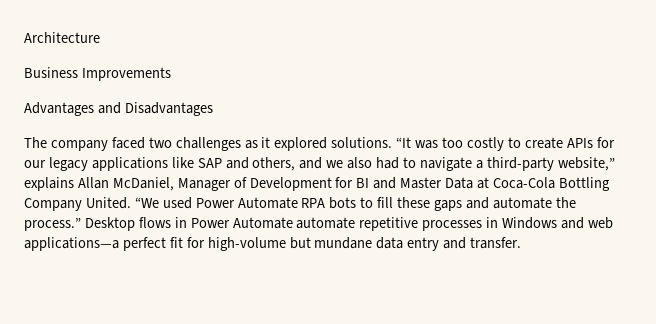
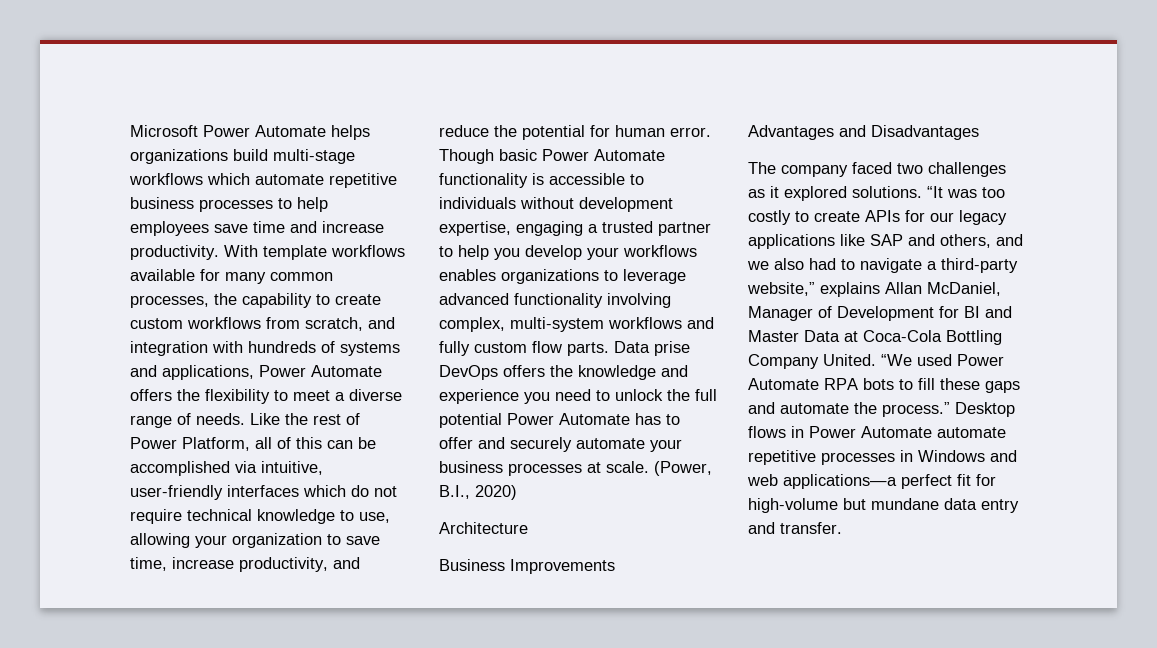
(24, 37) none -> [130,125,370,140] [130,149,355,164] [129,173,397,188] [130,197,328,212] [130,221,384,236] [130,245,405,260] [130,269,333,284] [130,293,381,308] [130,317,395,331] [130,341,400,356] [130,365,382,380] [130,389,402,404] [130,413,360,428] [130,437,376,451] [130,461,323,476] [130,485,397,500] [130,509,390,524] [130,533,380,548] [130,557,360,572] [439,125,711,140] [439,149,665,164] [439,173,644,188] [439,197,673,212] [439,221,711,236] [439,245,697,260] [439,269,686,284] [439,293,671,308] [439,317,714,332] [439,341,690,356] [439,365,688,380] [439,389,717,404] [439,413,680,428] [439,437,682,452] [439,461,712,476] [439,485,517,500] Microsoft Power Automate helps organizations build multi-stage workflows which automate repetitive business processes to help employees save time and increase productivity. With template workflows available for many common processes, the capability to create custom workflows from scratch, and integration with hundreds of systems and applications, Power Automate offers the flexibility to meet a diverse range of needs. Like the rest of Power Platform, all of this can be accomplished via intuitive, user-friendly interfaces which do not require technical knowledge to use, allowing your organization to save time, increase productivity, and reduce the potential for human error. Though basic Power Automate functionality is accessible to individuals without development expertise, engaging a trusted partner to help you develop your workflows enables organizations to leverage advanced functionality involving complex, multi-system workflows and fully custom flow parts. Data prise DevOps offers the knowledge and experience you need to unlock the full potential Power Automate has to offer and securely automate your business processes at scale. (Power, B.I., 2020) //

